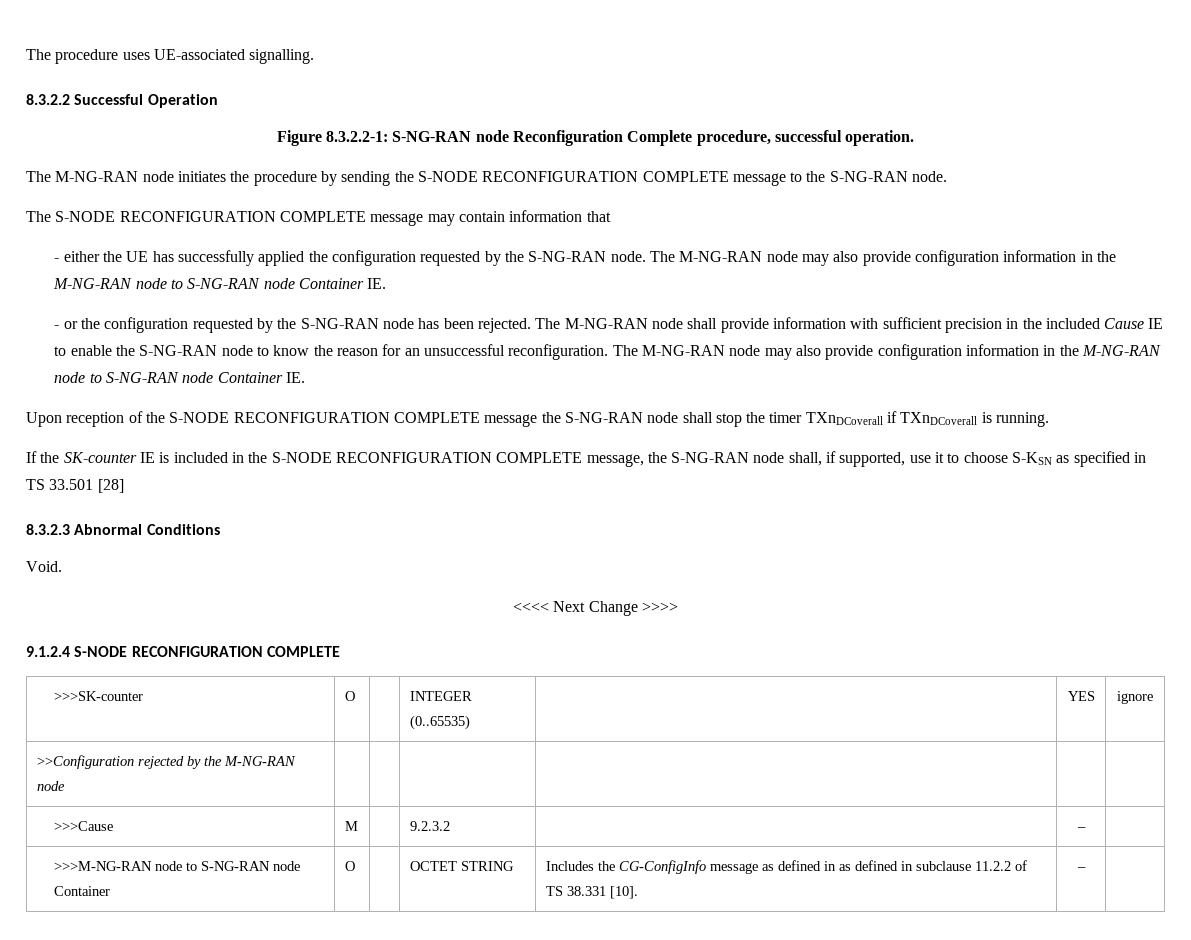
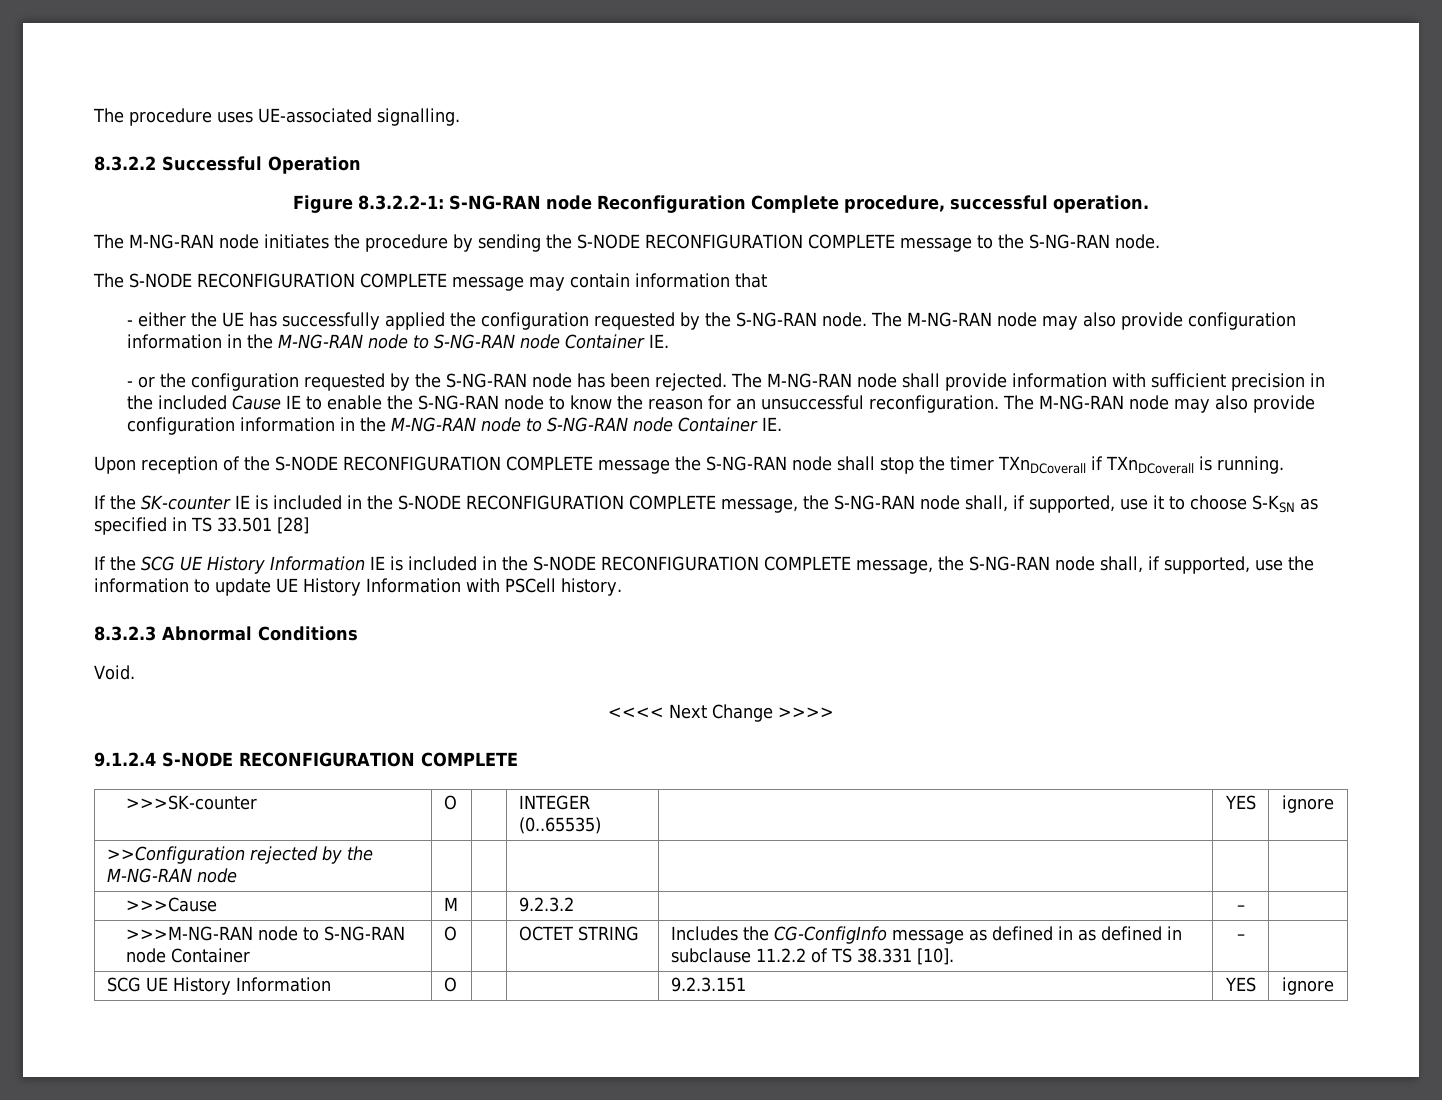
(124, 486) none -> [94,556,1314,574] [94,578,622,596] // If the SCG UE History Information IE is included in the S-NODE RECONFIGURATION COMPLETE message, the S-NG-RAN node shall, if supported, use the information to update UE History Information with PSCell history.
(1086, 869) none -> [106,977,331,995] [443,977,457,992] [670,977,746,992] [1224,977,1256,992] [1282,977,1334,995] // SCG UE History Information | O | | | 9.2.3.151 | YES | ignore

